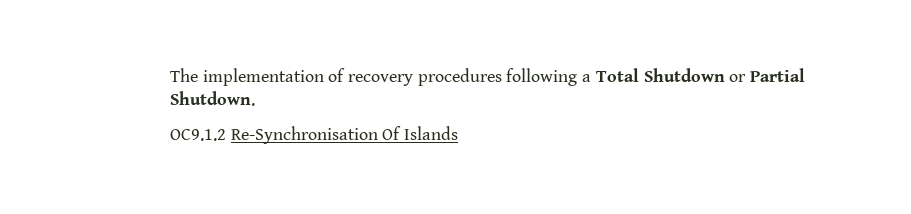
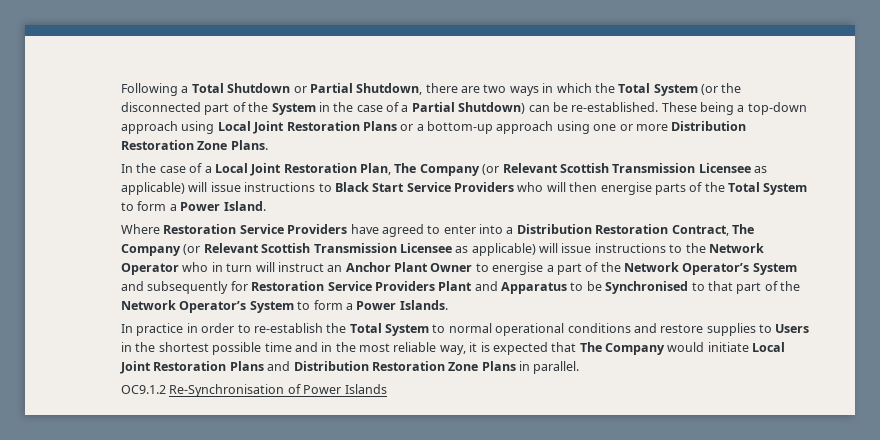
[169,68,578,86] The implementation of recovery procedures following -> [121,83,179,96] Following
[169,91,255,106] Shutdown. -> [356,83,742,96] [121,102,807,115] [121,121,747,134] [121,140,268,150] [121,163,768,176] [121,182,808,195] [121,201,266,211] [121,224,754,237] [121,243,764,256] [121,262,797,275] [121,281,801,294] [121,300,448,313] [121,323,810,336] [121,342,786,355] [120,361,580,374] Shutdown, there are two ways in which the Total System (or the disconnected part of the System in the case of a Partial Shutdown) can be re-established. These being a top-down approach using Local Joint Restoration Plans or a bottom-up approach using one or more Distribution Restoration Zone Plans. // In the case of a Local Joint Restoration Plan, The Company (or Relevant Scottish Transmission Licensee as applicable) will issue instructions to Black Start Service Providers who will then energise parts of the Total System to form a Power Island. // Where Restoration Service Providers have agreed to enter into a Distribution Restoration Contract, The Company (or Relevant Scottish Transmission Licensee as applicable) will issue instructions to the Network Operator who in turn will instruct an Anchor Plant Owner to energise a part of the Network Operator’s System and subsequently for Restoration Service Providers Plant and Apparatus to be Synchronised to that part of the Network Operator’s System to form a Power Islands. // In practice in order to re-establish the Total System to normal operational conditions and restore supplies to Users in the shortest possible time and in the most reliable way, it is expected that The Company would initiate Local Joint Restoration Plans and Distribution Restoration Zone Plans in parallel.
[382,126,402,140] Of -> [287,384,342,394] of Power

